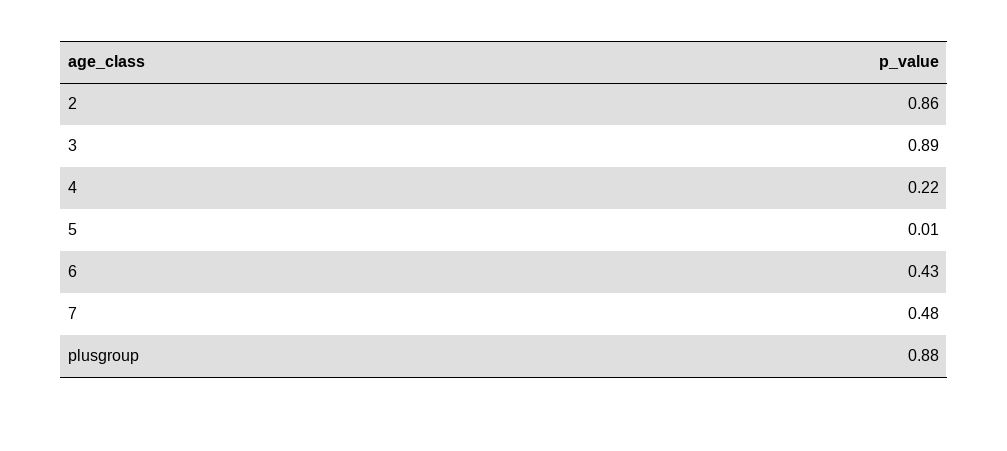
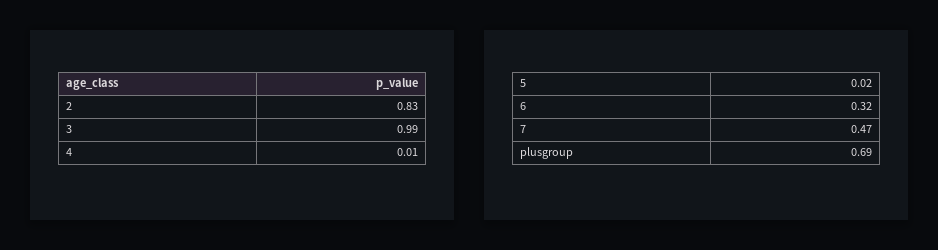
[908,97,940,109] 0.86 -> [396,102,418,110] 0.83
[908,139,940,151] 0.89 -> [396,125,418,133] 0.99
[908,181,940,193] 0.22 -> [396,148,418,156] 0.01
[908,223,940,235] 0.01 -> [850,79,872,87] 0.02
[908,265,940,277] 0.43 -> [850,102,872,110] 0.32
[908,307,940,319] 0.48 -> [850,125,872,133] 0.47
[908,349,940,361] 0.88 -> [850,148,872,156] 0.69

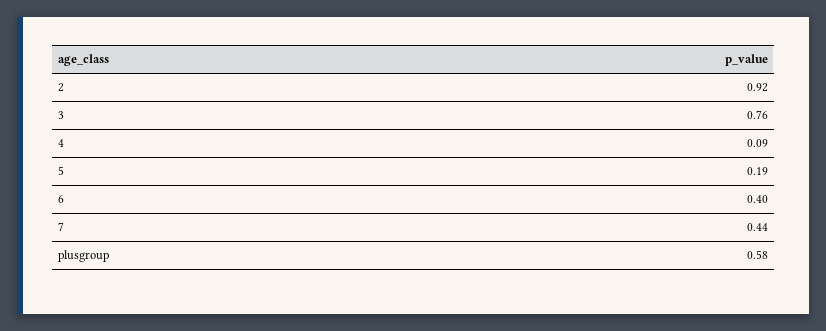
[396,102,418,110] 0.83 -> [747,83,769,92] 0.92
[396,125,418,133] 0.99 -> [747,110,769,119] 0.76
[396,148,418,156] 0.01 -> [747,139,769,147] 0.09
[850,79,872,87] 0.02 -> [747,167,769,175] 0.19
[850,102,872,110] 0.32 -> [747,195,769,203] 0.40
[850,125,872,133] 0.47 -> [747,223,769,231] 0.44
[850,148,872,156] 0.69 -> [747,250,769,259] 0.58

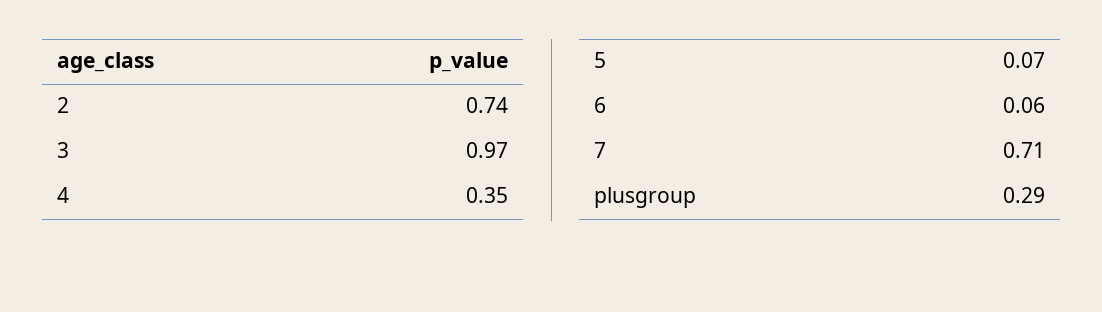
[747,83,769,92] 0.92 -> [466,97,509,113] 0.74
[747,110,769,119] 0.76 -> [466,142,509,158] 0.97
[747,139,769,147] 0.09 -> [466,187,509,203] 0.35
[747,167,769,175] 0.19 -> [1003,52,1046,68] 0.07
[747,195,769,203] 0.40 -> [1003,97,1046,113] 0.06
[747,223,769,231] 0.44 -> [1003,142,1046,158] 0.71
[747,250,769,259] 0.58 -> [1003,187,1046,203] 0.29

